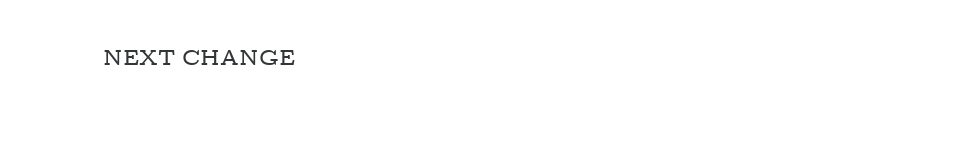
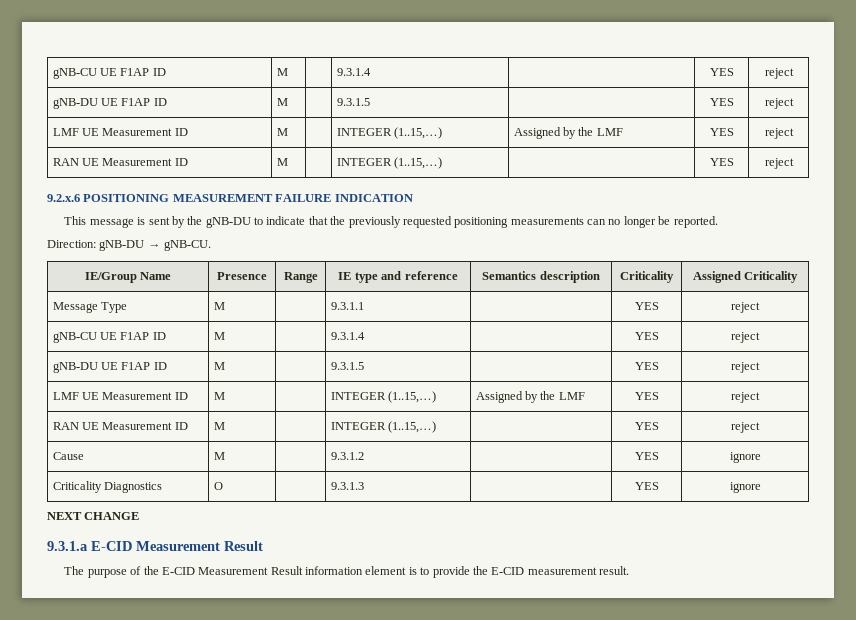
[103,50,295,65] NEXT CHANGE -> [52,68,166,79] [276,68,288,76] [336,68,371,76] [709,68,734,76] [764,68,794,79] [52,98,167,109] [276,98,288,106] [336,98,370,106] [709,98,734,106] [764,98,794,109] [52,128,188,136] [276,128,288,136] [336,127,442,139] [513,127,623,139] [709,128,734,136] [764,128,794,139] [52,158,188,166] [276,158,288,166] [336,157,442,169] [709,158,734,166] [764,158,794,169] [47,194,413,202] [64,216,718,228] [47,240,212,251] [84,272,172,283] [217,272,267,280] [283,272,318,283] [338,271,458,283] [482,271,600,283] [620,271,674,283] [692,271,799,283] [52,302,127,313] [213,302,225,310] [330,302,364,310] [634,302,659,310] [731,302,760,313] [52,332,166,343] [213,332,225,340] [330,332,365,340] [634,332,659,340] [731,332,760,343] [52,362,167,373] [213,362,225,370] [330,362,364,370] [634,362,659,370] [731,362,760,373] [52,392,188,400] [213,392,225,400] [330,391,436,403] [475,391,585,403] [634,392,659,400] [731,392,760,403] [52,422,188,430] [213,422,225,430] [330,421,436,433] [634,422,659,430] [731,422,760,433] [52,452,84,460] [213,452,225,460] [330,452,364,460] [634,452,659,460] [729,452,761,463] [52,481,162,493] [213,482,223,490] [330,482,364,490] [634,482,659,490] [729,482,761,493] [47,512,140,520] [47,541,263,551] [64,566,630,578] gNB-CU UE F1AP ID | M | | 9.3.1.4 | | YES | reject // gNB-DU UE F1AP ID | M | | 9.3.1.5 | | YES | reject // LMF UE Measurement ID | M | | INTEGER (1..15,…) | Assigned by the LMF | YES | reject // RAN UE Measurement ID | M | | INTEGER (1..15,…) | | YES | reject // 9.2.x.6 POSITIONING MEASUREMENT FAILURE INDICATION // This message is sent by the gNB-DU to indicate that the previously requested positioning measurements can no longer be reported. // Direction: gNB-DU → gNB-CU. // IE/Group Name | Presence | Range | IE type and reference | Semantics description | Criticality | Assigned Criticality // Message Type | M | | 9.3.1.1 | | YES | reject // gNB-CU UE F1AP ID | M | | 9.3.1.4 | | YES | reject // gNB-DU UE F1AP ID | M | | 9.3.1.5 | | YES | reject // LMF UE Measurement ID | M | | INTEGER (1..15,…) | Assigned by the LMF | YES | reject // RAN UE Measurement ID | M | | INTEGER (1..15,…) | | YES | reject // Cause | M | | 9.3.1.2 | | YES | ignore // Criticality Diagnostics | O | | 9.3.1.3 | | YES | ignore // NEXT CHANGE // 9.3.1.a E-CID Measurement Result // The purpose of the E-CID Measurement Result information element is to provide the E-CID measurement result.

